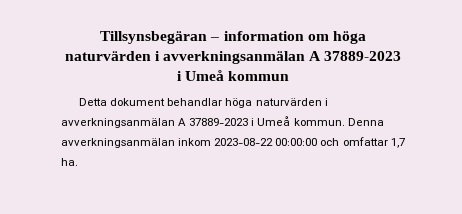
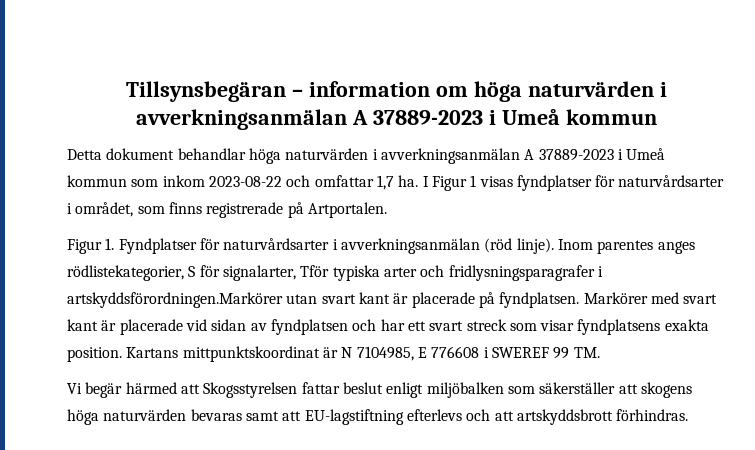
[293,118,384,126] [61,138,175,148] kommun. Denna avverkningsanmälan -> [67,175,159,187] kommun som
[275,138,318,146] 00:00:00 -> (282, 181) none
(78, 162) none -> [422,175,725,191] [67,202,387,218] [67,238,695,254] [67,265,603,281] [67,292,718,308] [67,319,709,335] [67,346,600,362] [67,382,692,398] [67,409,689,425] I Figur 1 visas fyndplatser för naturvårdsarter i området, som finns registrerade på Artportalen. // Figur 1. Fyndplatser för naturvårdsarter i avverkningsanmälan (röd linje). Inom parentes anges rödlistekategorier, S för signalarter, Tför typiska arter och fridlysningsparagrafer i artskyddsförordningen.Markörer utan svart kant är placerade på fyndplatsen. Markörer med svart kant är placerade vid sidan av fyndplatsen och har ett svart streck som visar fyndplatsens exakta position. Kartans mittpunktskoordinat är N 7104985, E 776608 i SWEREF 99 TM. // Vi begär härmed att Skogsstyrelsen fattar beslut enligt miljöbalken som säkerställer att skogens höga naturvärden bevaras samt att EU-lagstiftning efterlevs och att artskyddsbrott förhindras.

